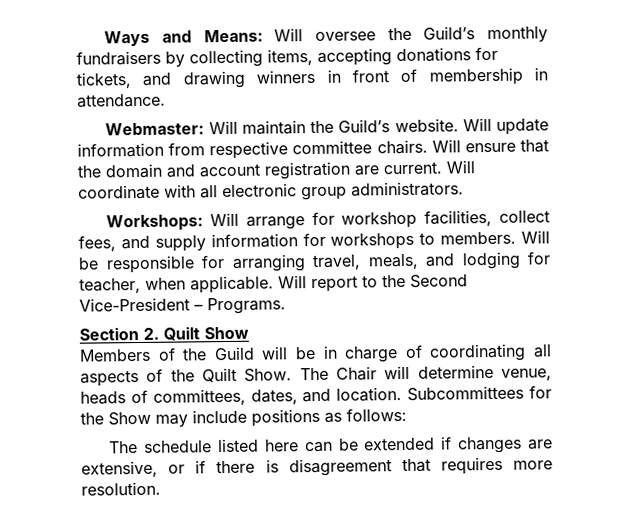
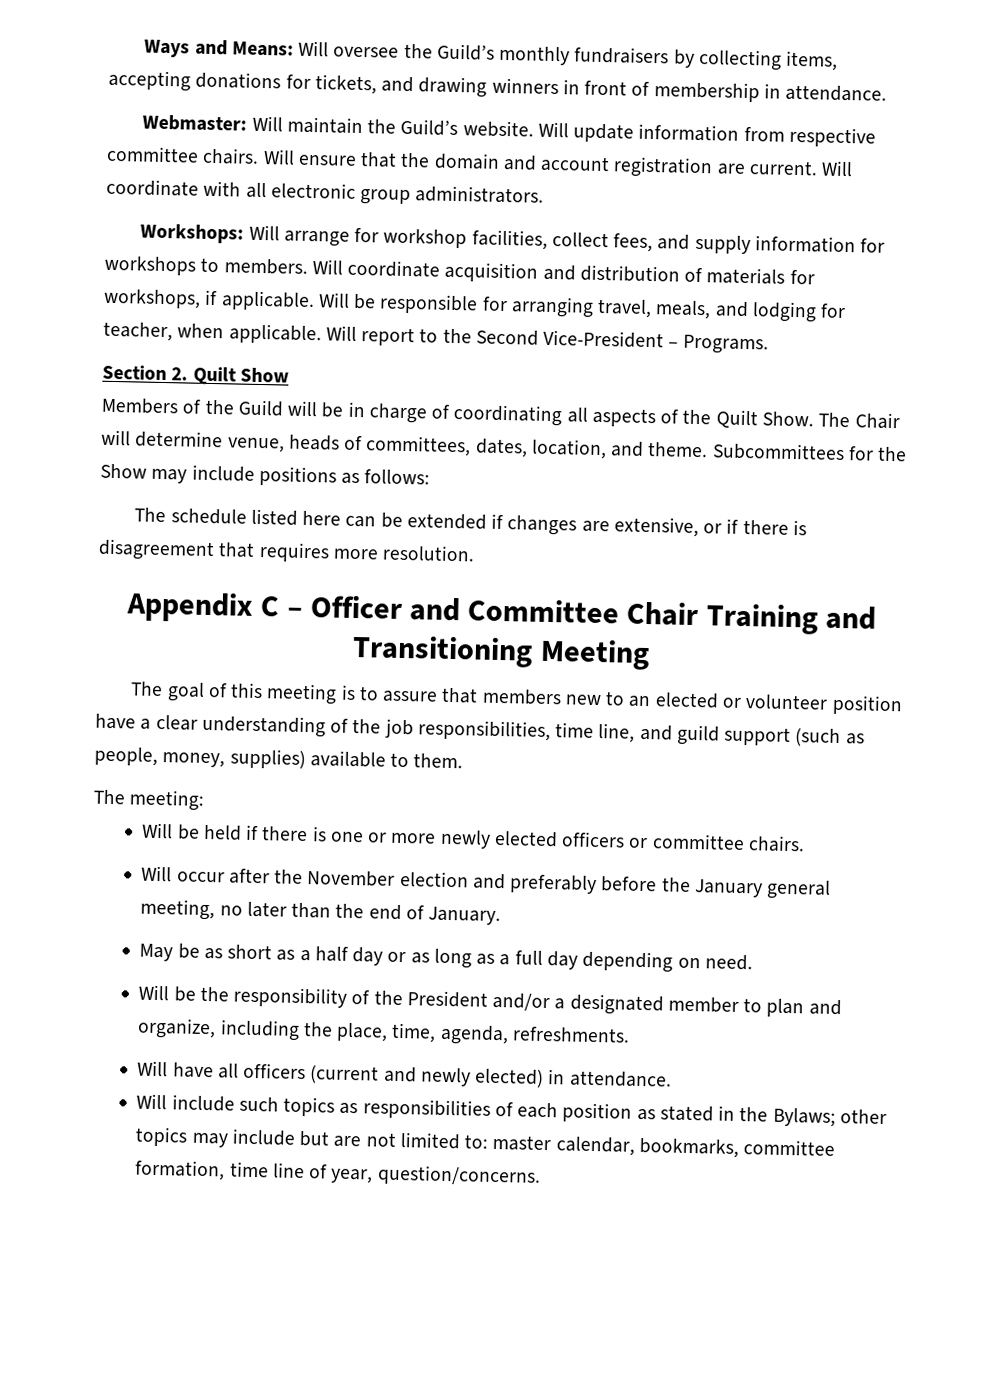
(550, 237) none -> [347,259,815,285] [103,288,350,312] coordinate acquisition and distribution of materials for workshops, if applicable. Will
[302,387,403,403] and location. -> [530,438,709,460] location, and theme.
(161, 488) none -> [126,591,876,635] [352,634,650,671] [130,681,903,716] [95,713,865,748] [94,746,464,770] [93,789,205,811] [142,822,806,853] [141,865,832,900] [140,898,502,926] [139,943,753,973] [138,984,842,1018] [137,1017,630,1046] [137,1060,672,1088] [136,1093,888,1127] [135,1126,836,1159] [134,1159,541,1187] // Appendix C – Officer and Committee Chair Training and Transitioning Meeting // The goal of this meeting is to assure that members new to an elected or volunteer position have a clear understanding of the job responsibilities, time line, and guild support (such as people, money, supplies) available to them. // The meeting: // Will be held if there is one or more newly elected officers or committee chairs. // Will occur after the November election and preferably before the January general meeting, no later than the end of January. // May be as short as a half day or as long as a full day depending on need. // Will be the responsibility of the President and/or a designated member to plan and organize, including the place, time, agenda, refreshments. // Will have all officers (current and newly elected) in attendance. // Will include such topics as responsibilities of each position as stated in the Bylaws; other topics may include but are not limited to: master calendar, bookmarks, committee formation, time line of year, question/concerns.

